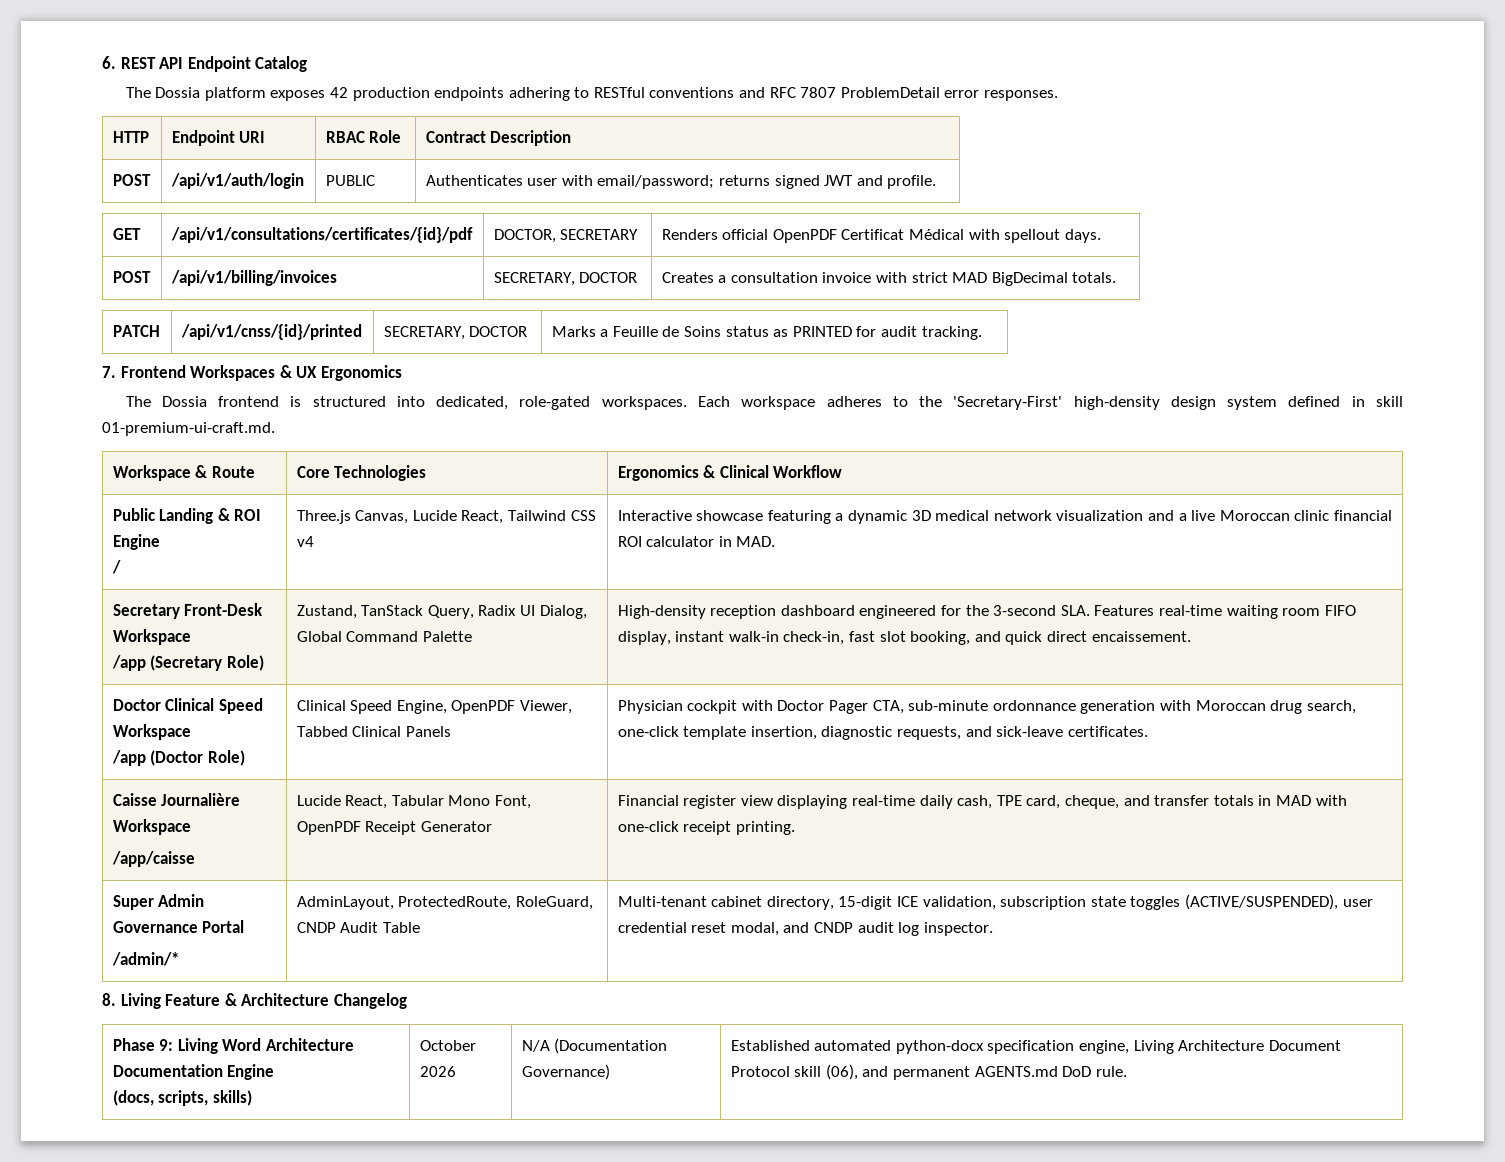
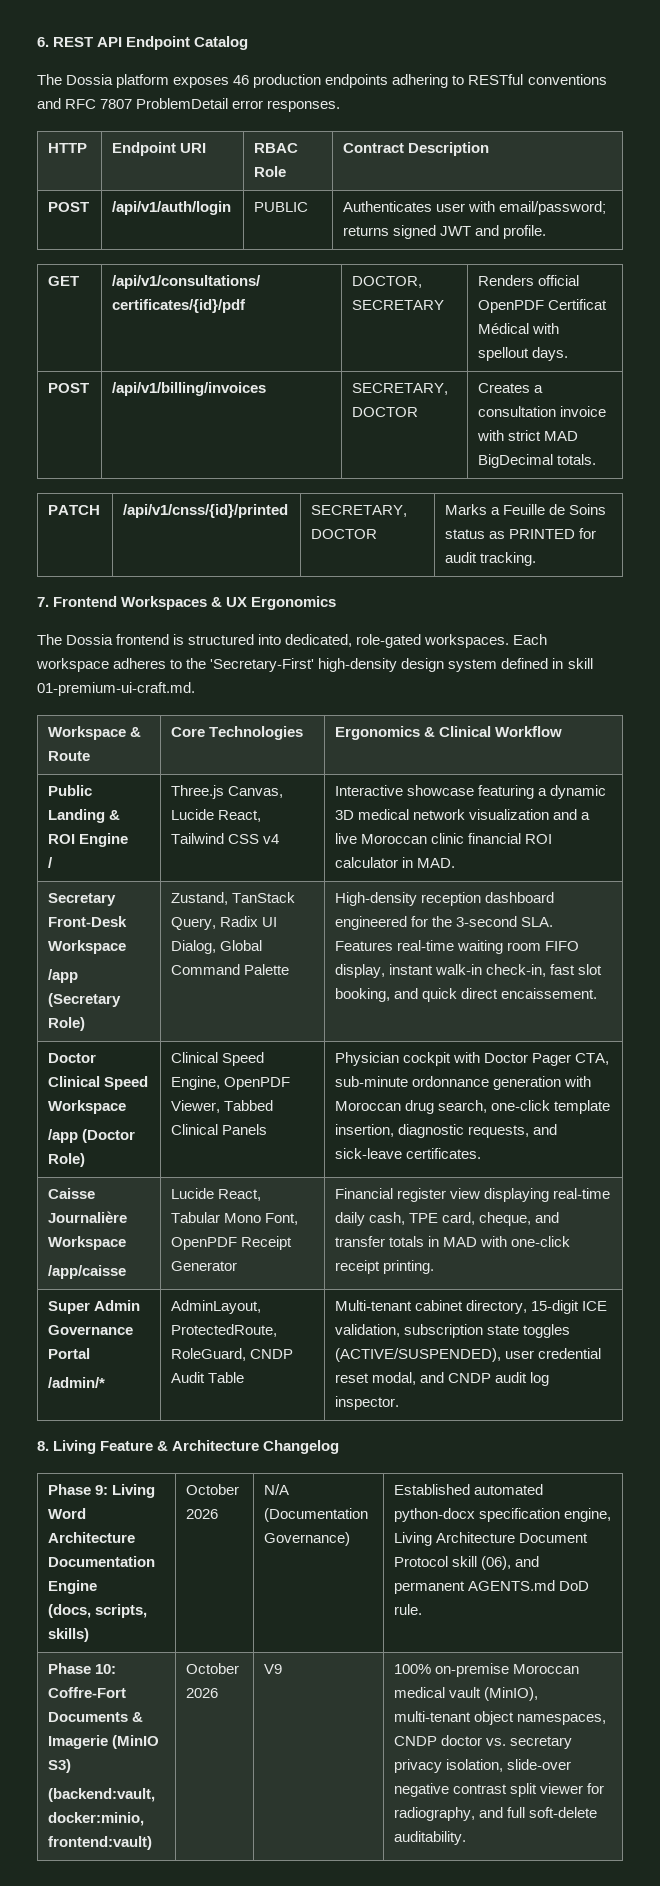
[329,87,348,98] 42 -> [233,75,250,85] 46
(1127, 1071) none -> [48,1663,117,1674] [48,1687,127,1698] [48,1712,144,1722] [48,1735,160,1749] [48,1759,72,1773] [48,1788,156,1802] [48,1812,145,1826] [48,1836,153,1850] [186,1663,240,1674] [186,1688,219,1698] [264,1664,283,1674] [394,1663,580,1677] [394,1687,539,1701] [394,1711,607,1725] [394,1735,573,1749] [394,1759,572,1773] [394,1783,605,1797] [394,1807,598,1821] [394,1831,467,1845] // Phase 10: Coffre-Fort Documents & Imagerie (MinIO S3) // (backend:vault, docker:minio, frontend:vault) | October 2026 | V9 | 100% on-premise Moroccan medical vault (MinIO), multi-tenant object namespaces, CNDP doctor vs. secretary privacy isolation, slide-over negative contrast split viewer for radiography, and full soft-delete auditability.

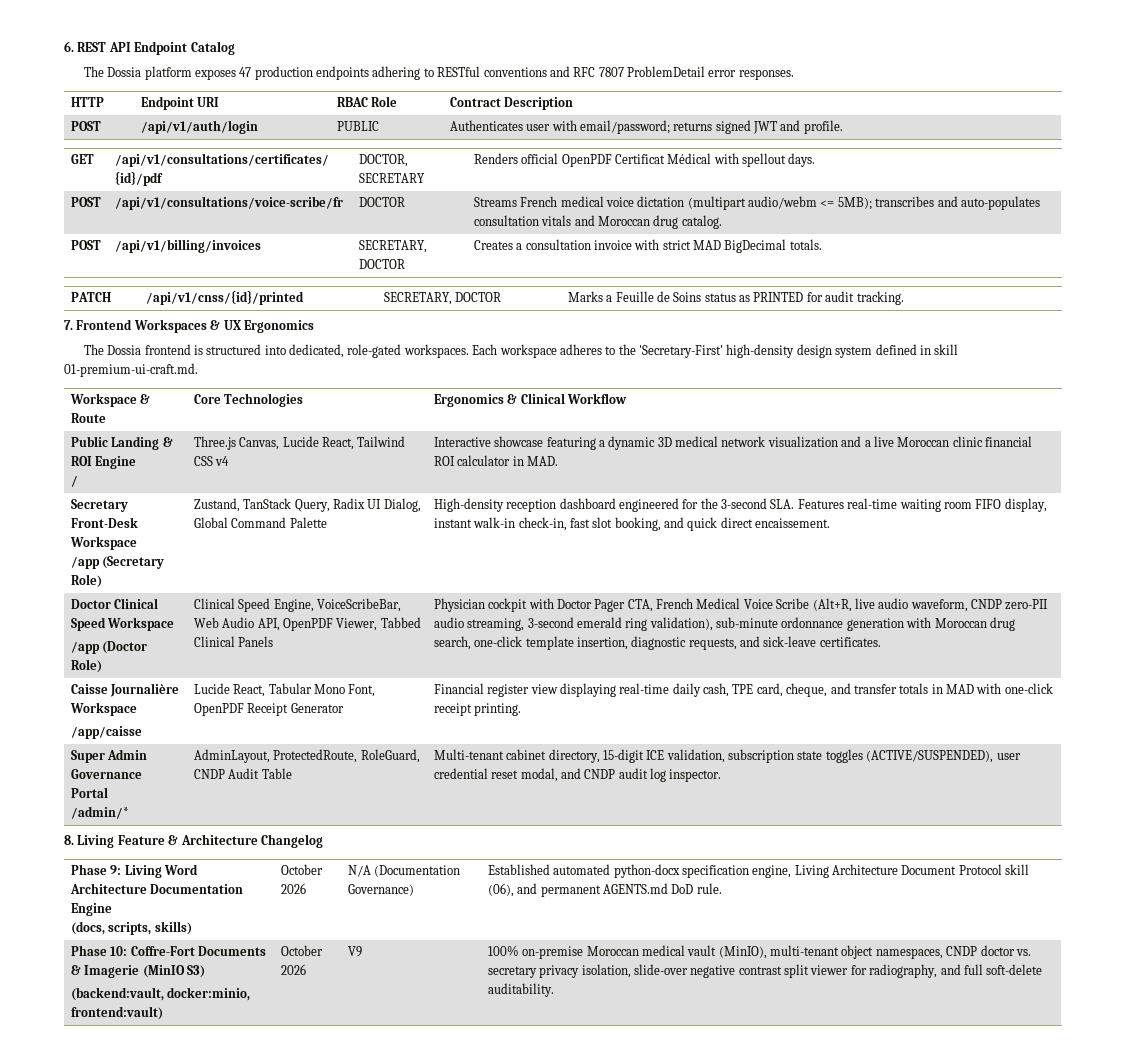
[233,75,250,85] 46 -> [239,67,252,77] 47
(569, 354) none -> [70,197,101,207] [114,196,343,210] [358,197,405,207] [473,196,1040,210] [473,215,722,229] // POST | /api/v1/consultations/voice-scribe/fr | DOCTOR | Streams French medical voice dictation (multipart audio/webm <= 5MB); transcribes and auto-populates consultation vitals and Moroccan drug catalog.
(221, 1083) none -> [316,598,401,612] [193,617,280,631] VoiceScribeBar, Web Audio API,
(610, 1059) none -> [656,598,1049,612] [433,617,713,631] French Medical Voice Scribe (Alt+R, live audio waveform, CNDP zero-PII audio streaming, 3-second emerald ring validation),

